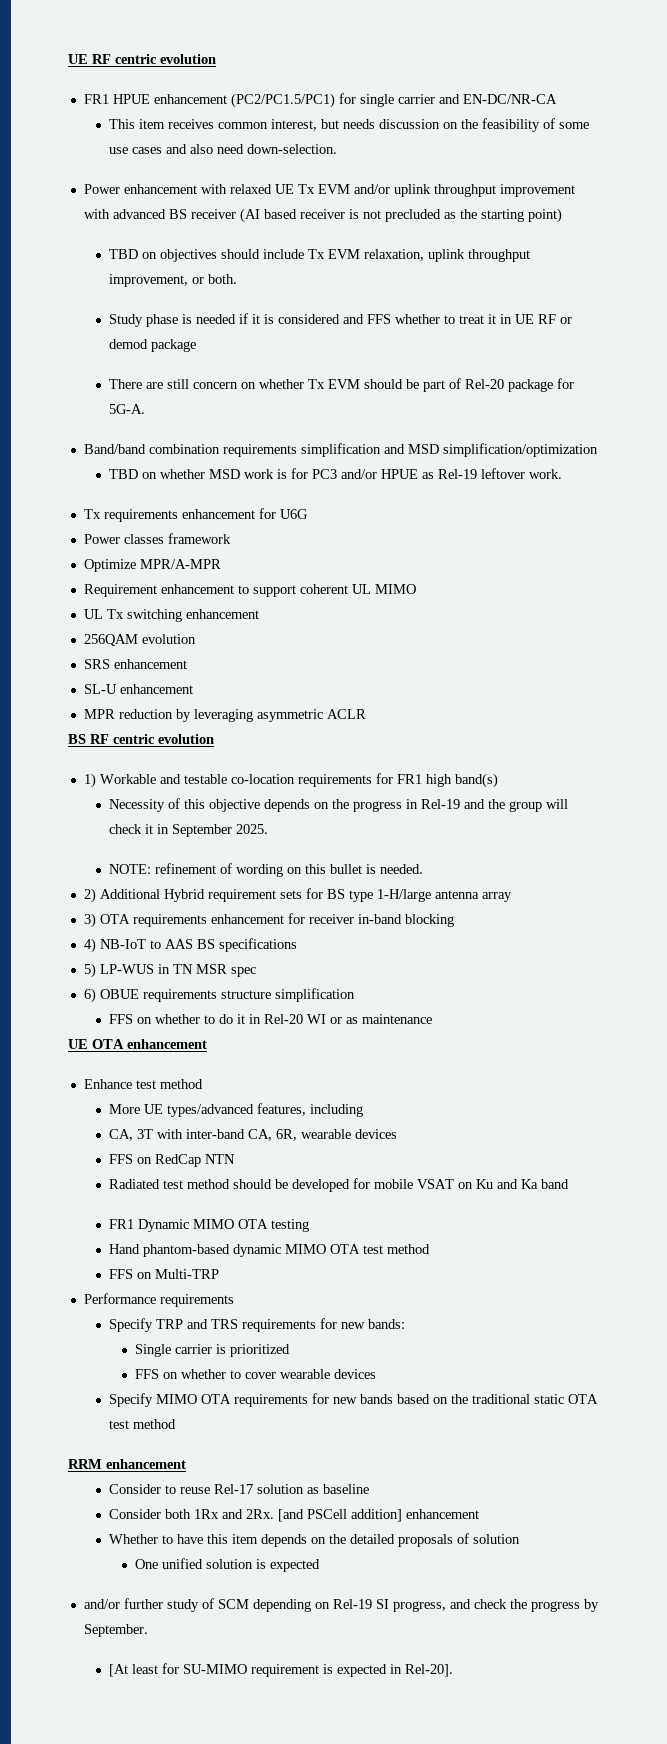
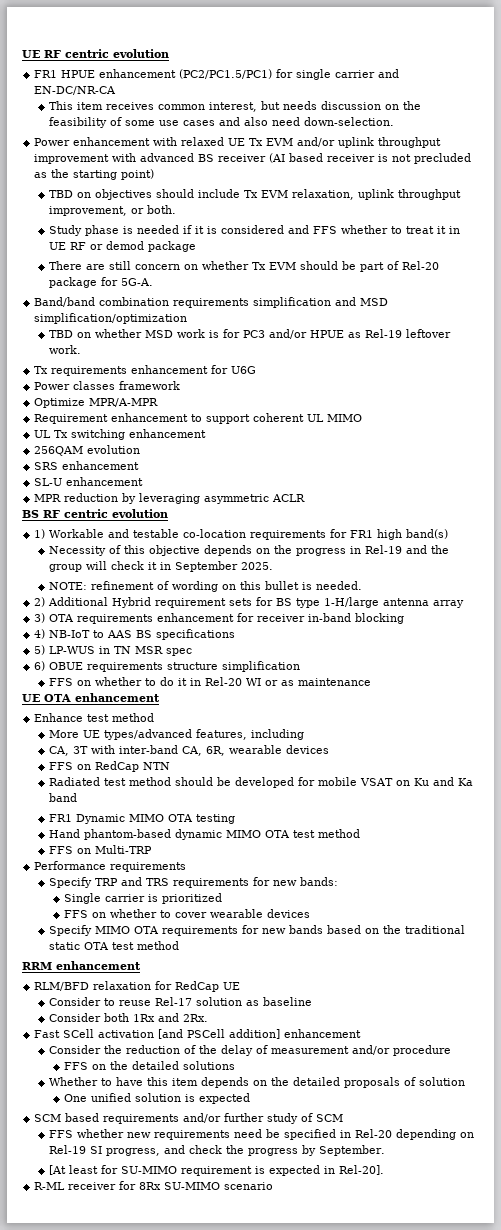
(186, 1464) none -> [34,981,241,992] // RLM/BFD relaxation for RedCap UE
(275, 1514) none -> [34,1029,155,1038] // Fast SCell activation
(480, 1514) none -> [49,1045,452,1056] [64,1061,236,1070] // Consider the reduction of the delay of measurement and/or procedure // FFS on the detailed solutions
(320, 1565) none -> [34,1113,180,1124] SCM based requirements
(249, 1604) none -> [49,1129,393,1140] // FFS whether new requirements need be specified in Rel-20
(454, 1670) none -> [34,1181,274,1190] // R-ML receiver for 8Rx SU-MIMO scenario

